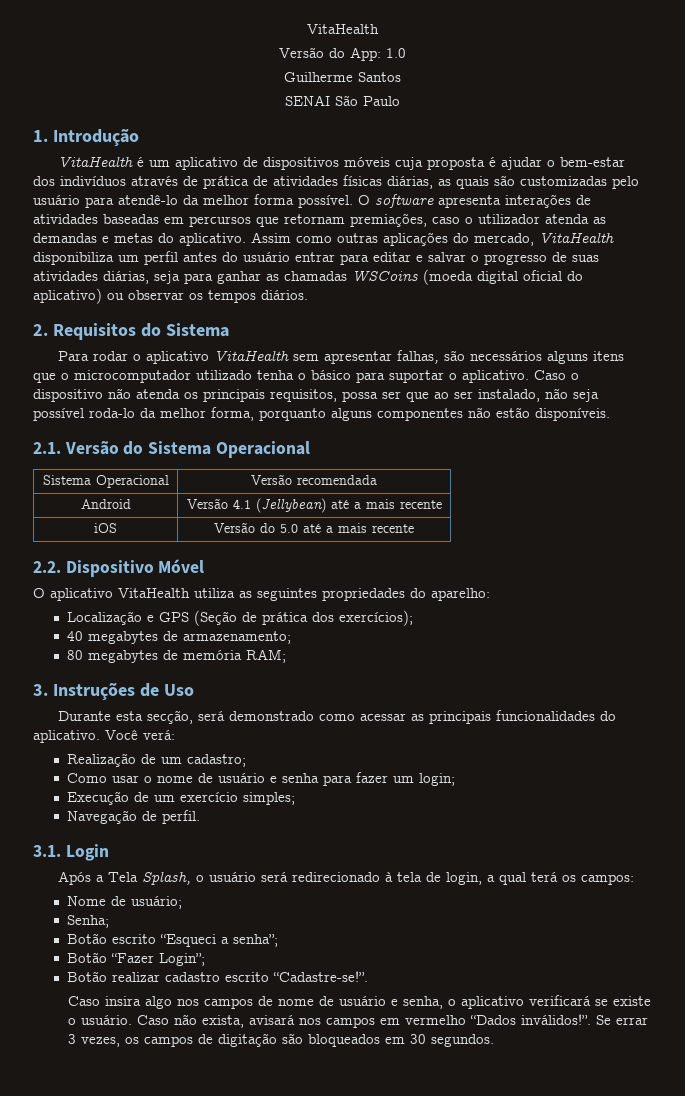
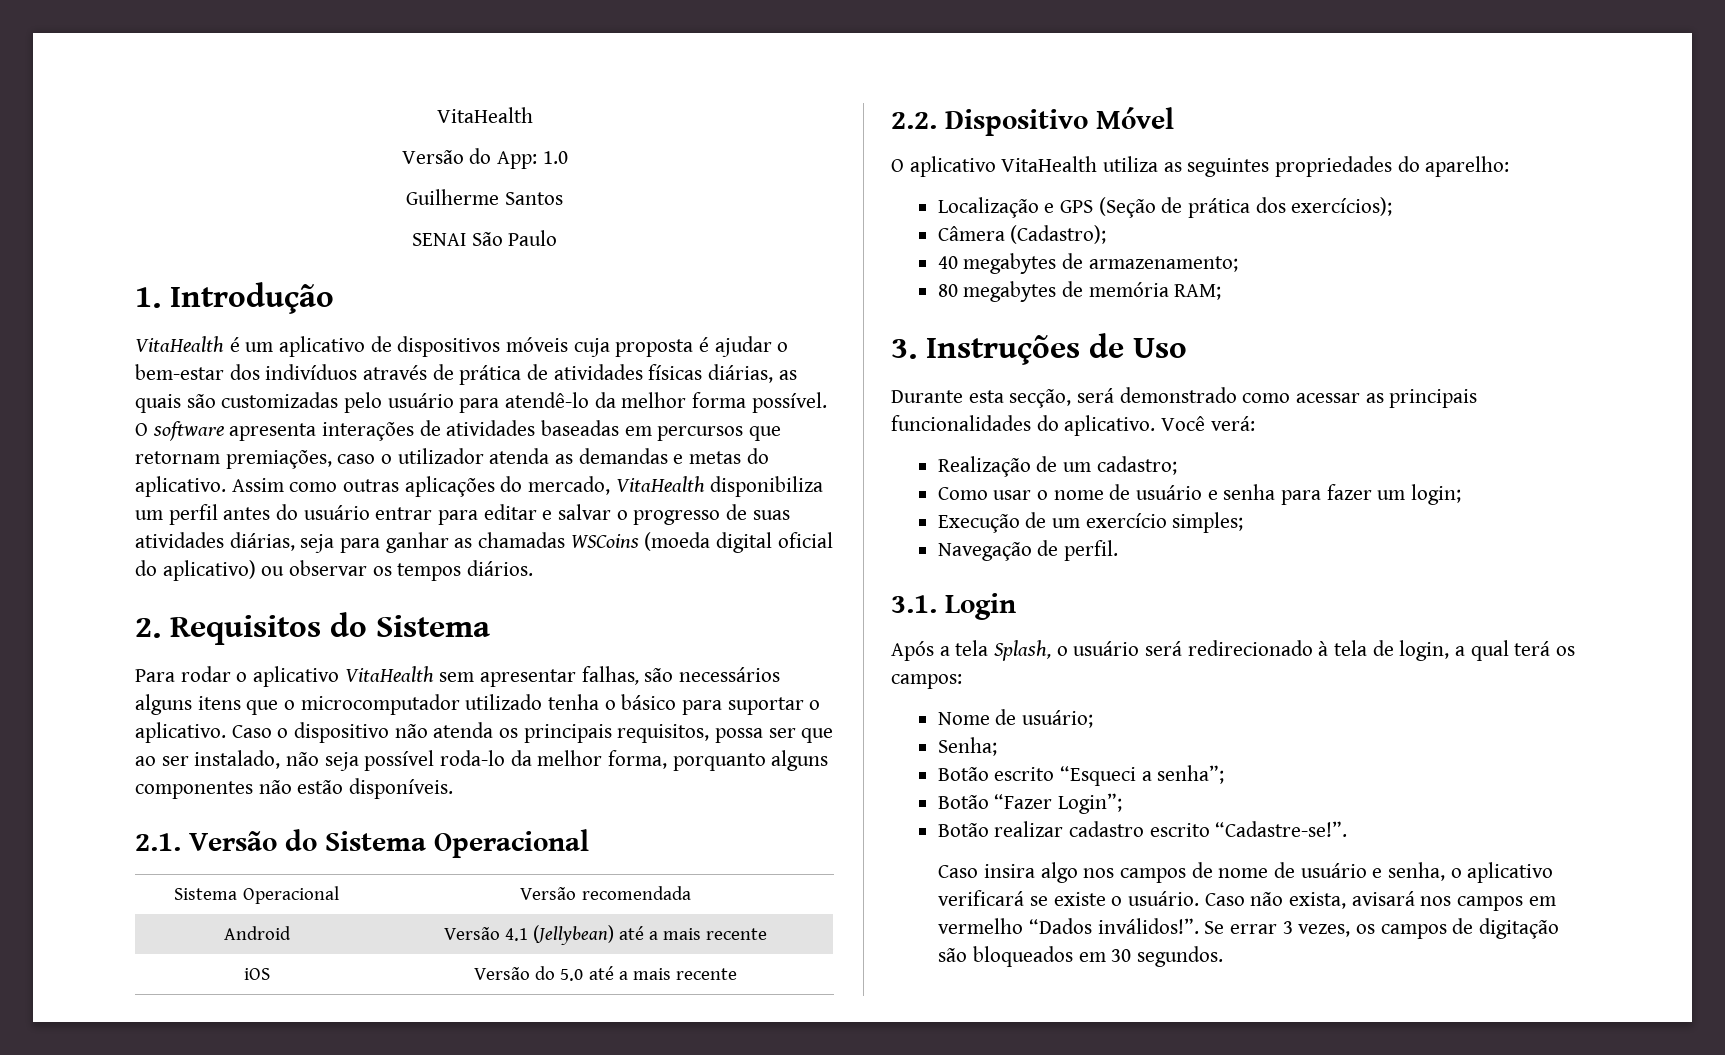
(414, 618) none -> [937,225,1107,244] // Câmera (Cadastro);
[108,872,139,882] Tela -> [955,640,989,656] tela

